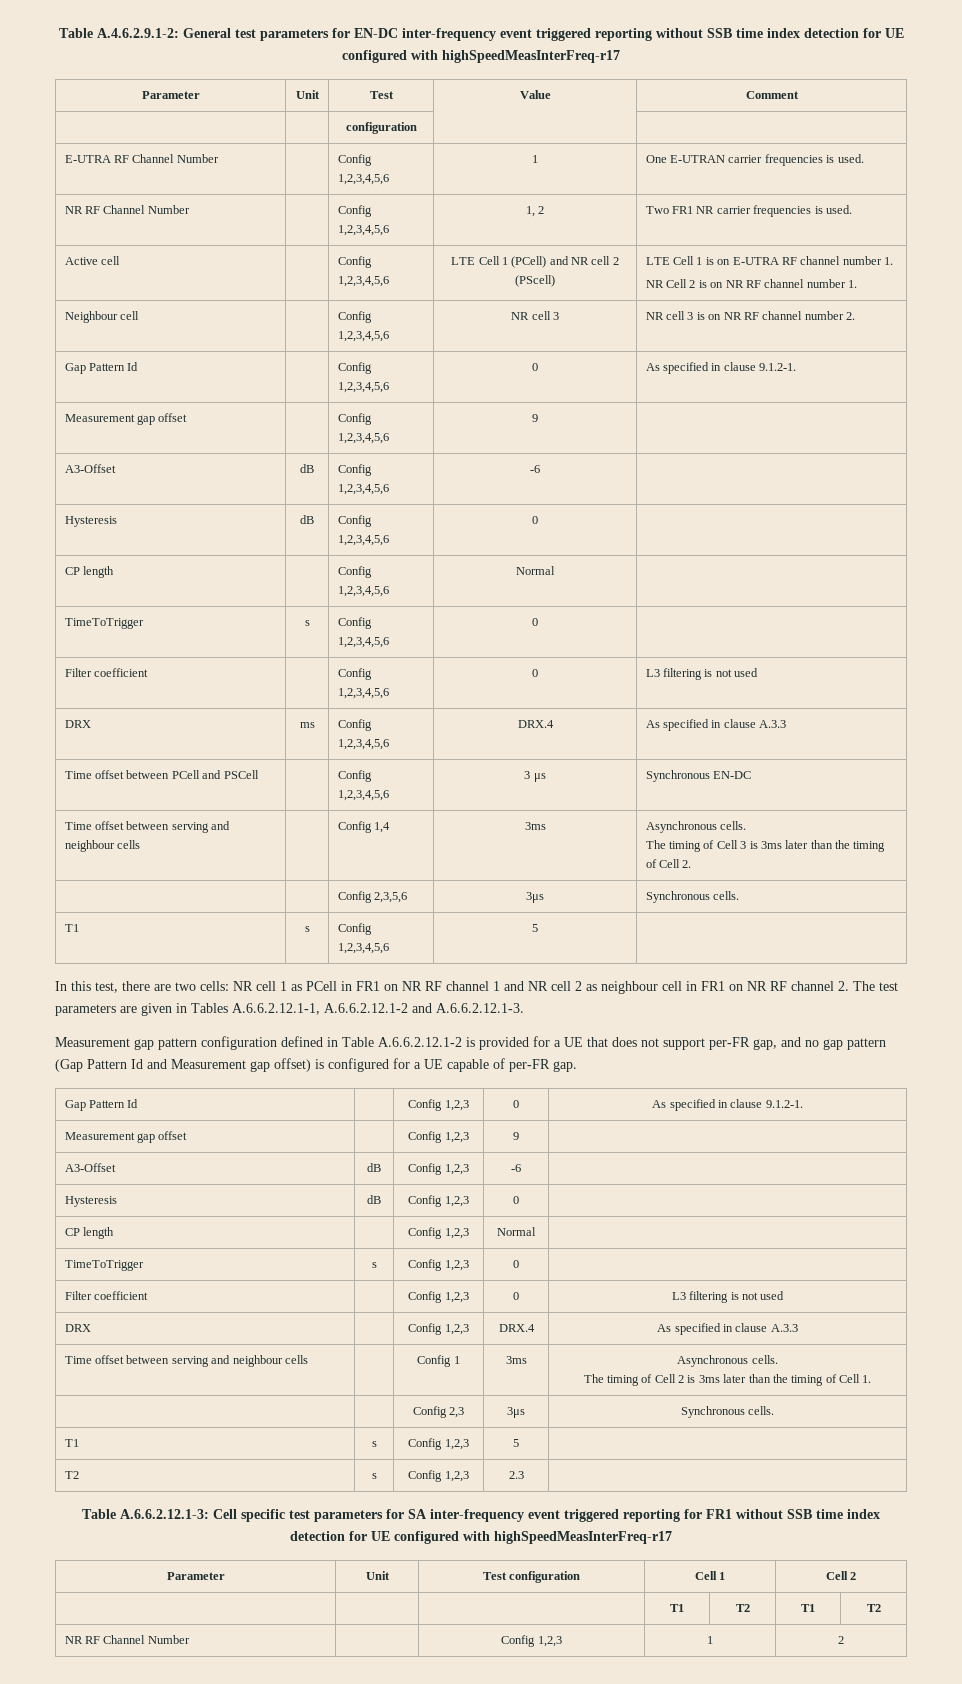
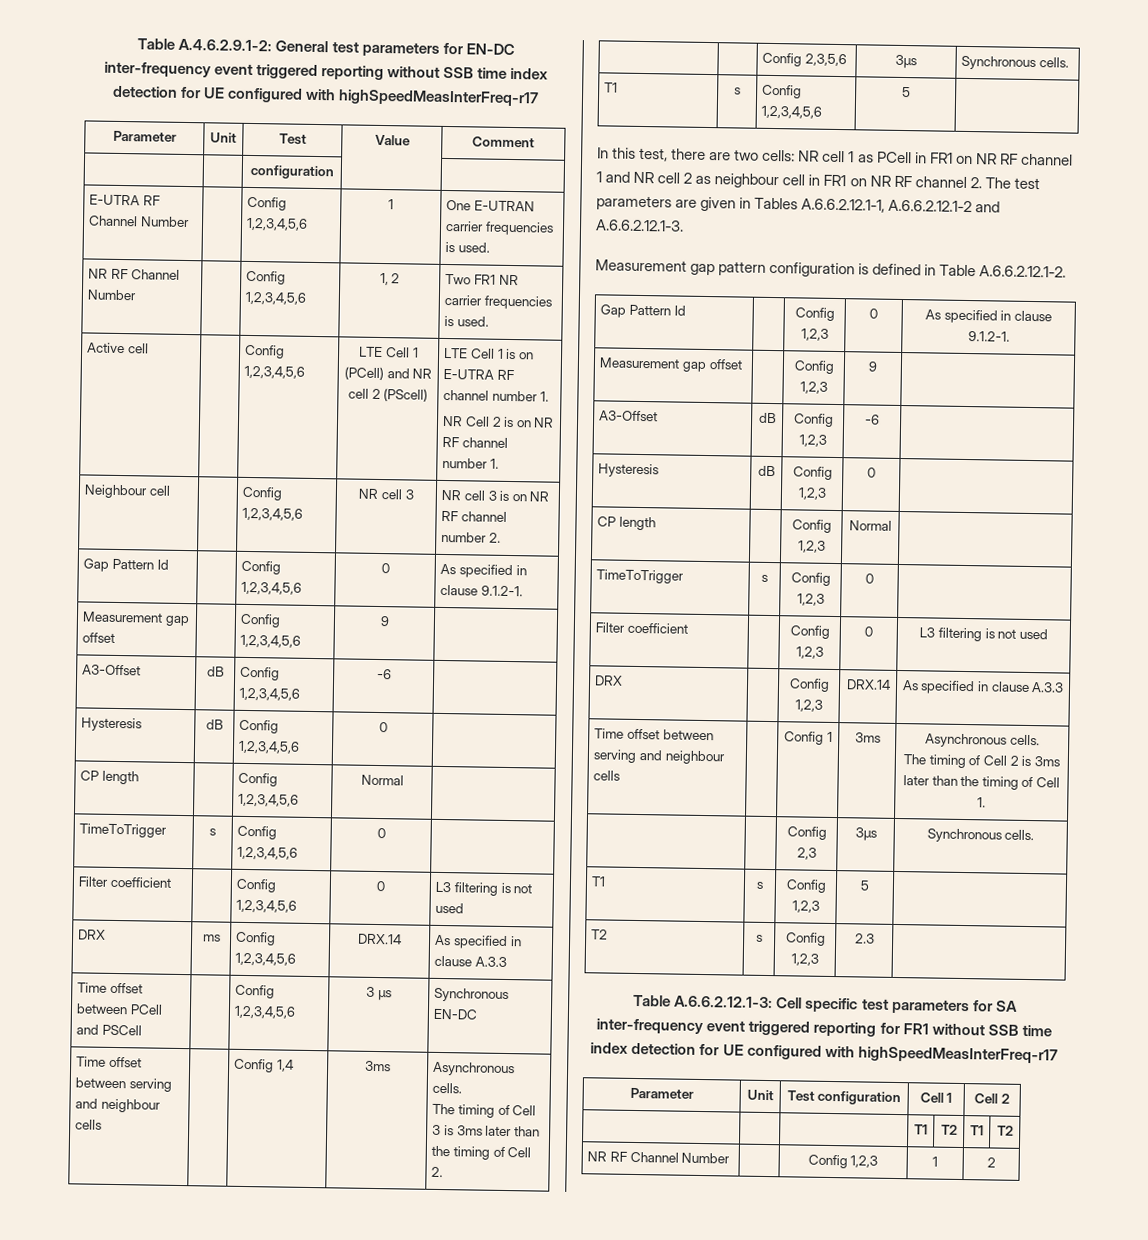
[517,720,554,728] DRX.4 -> [358,933,402,945] DRX.14
(277, 1043) none -> [858,263,870,275] is
[378,1036,886,1050] [55,1058,577,1072] A.6.6.2.12.1-2 is provided for a UE that does not support per-FR gap, and no gap pattern (Gap Pattern Id and Measurement gap offset) is configured for a UE capable of per-FR gap. -> [979,265,1067,278] A.6.6.2.12.1-2.
[498,1324,535,1332] DRX.4 -> [845,679,891,690] DRX.14

